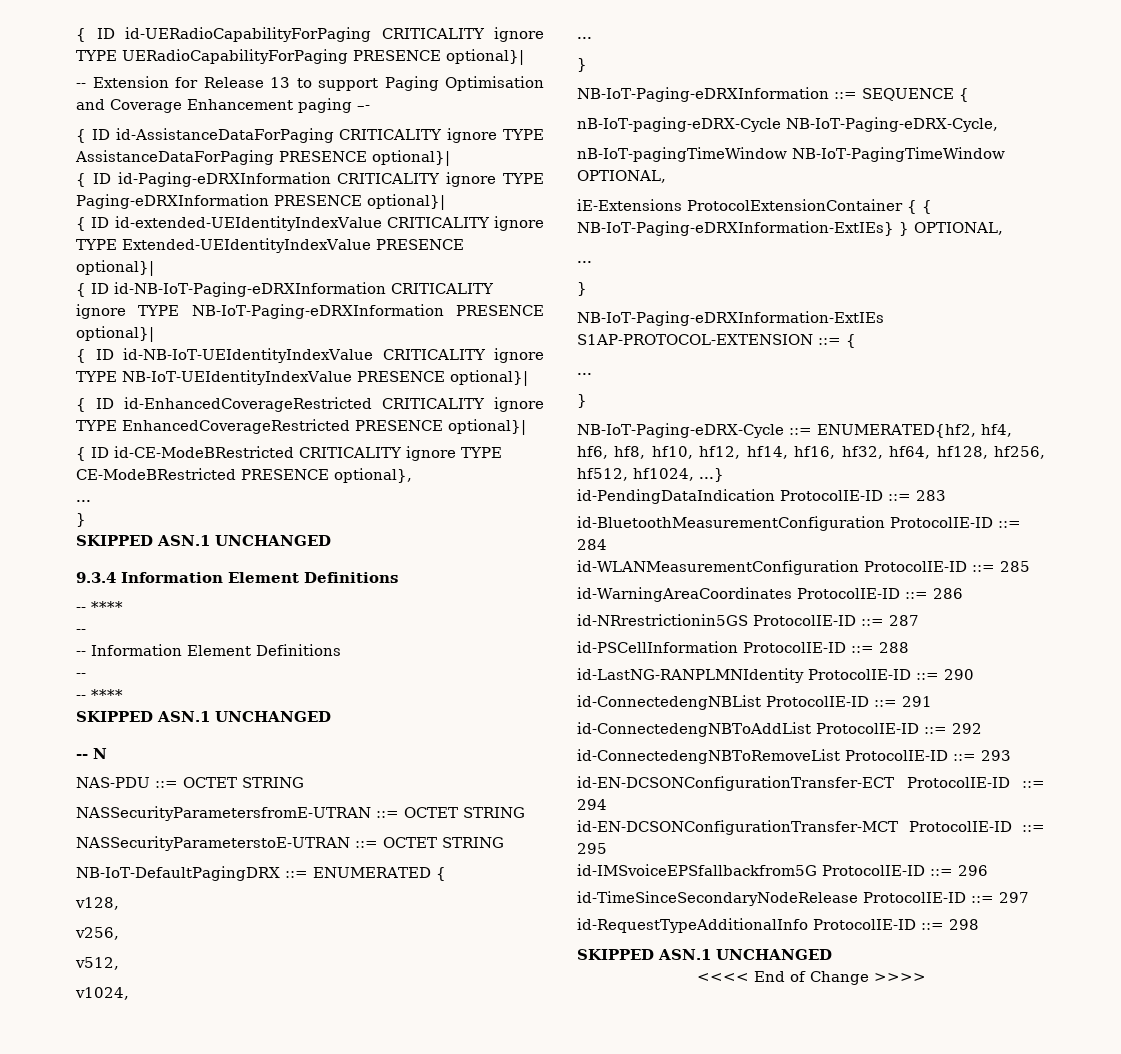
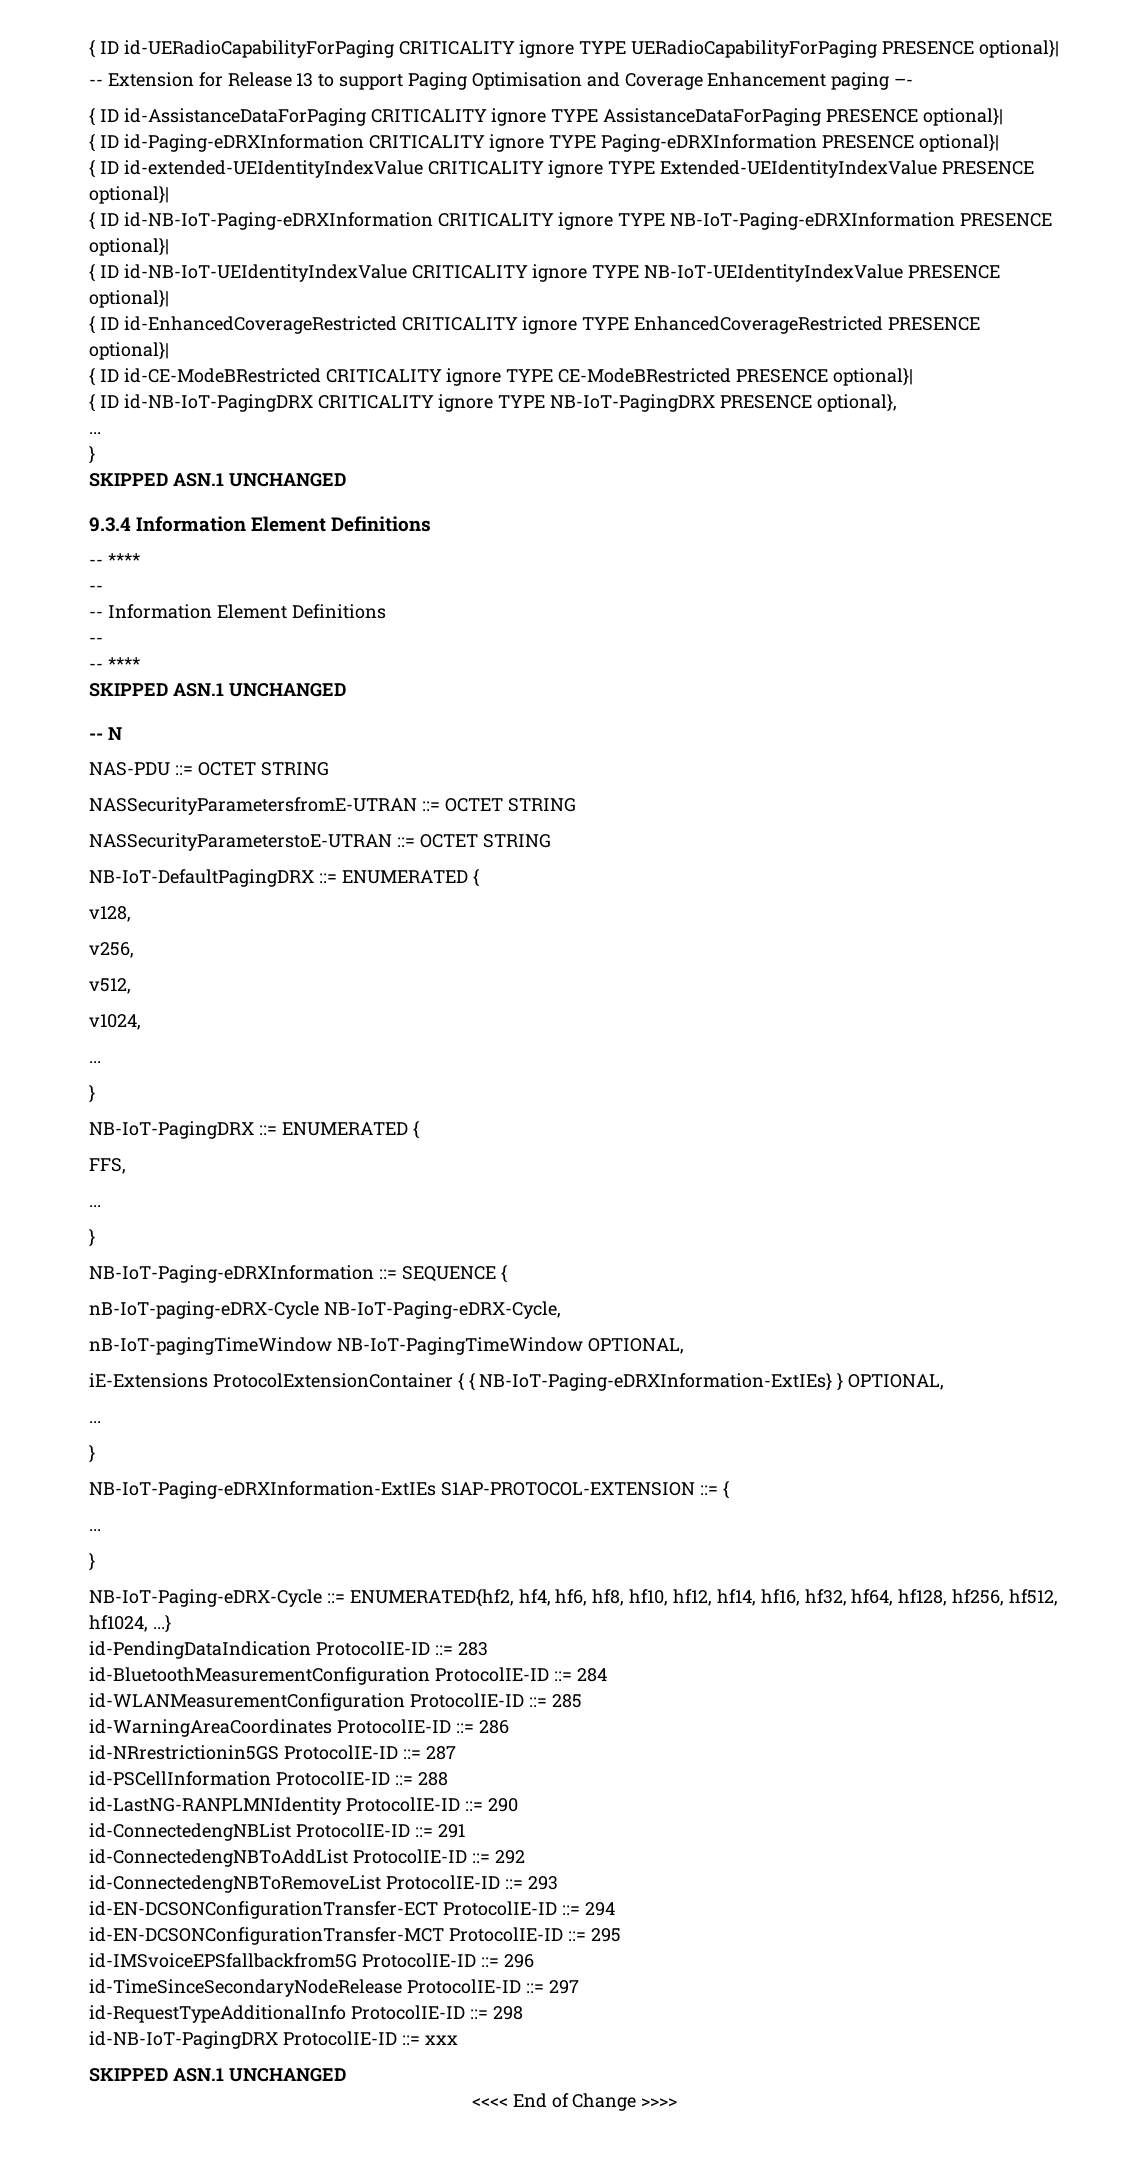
(329, 474) none -> [832,367,913,386] [89,393,813,412] optional}| // { ID id-NB-IoT-PagingDRX CRITICALITY ignore TYPE NB-IoT-PagingDRX PRESENCE
(587, 65) none -> [89,1120,419,1139] [89,1158,126,1174] [89,1205,101,1207] [89,1228,95,1247] // NB-IoT-PagingDRX ::= ENUMERATED { // FFS, // ... // }
(979, 924) none -> [89,2031,458,2049] // id-NB-IoT-PagingDRX ProtocolIE-ID ::= xxx

